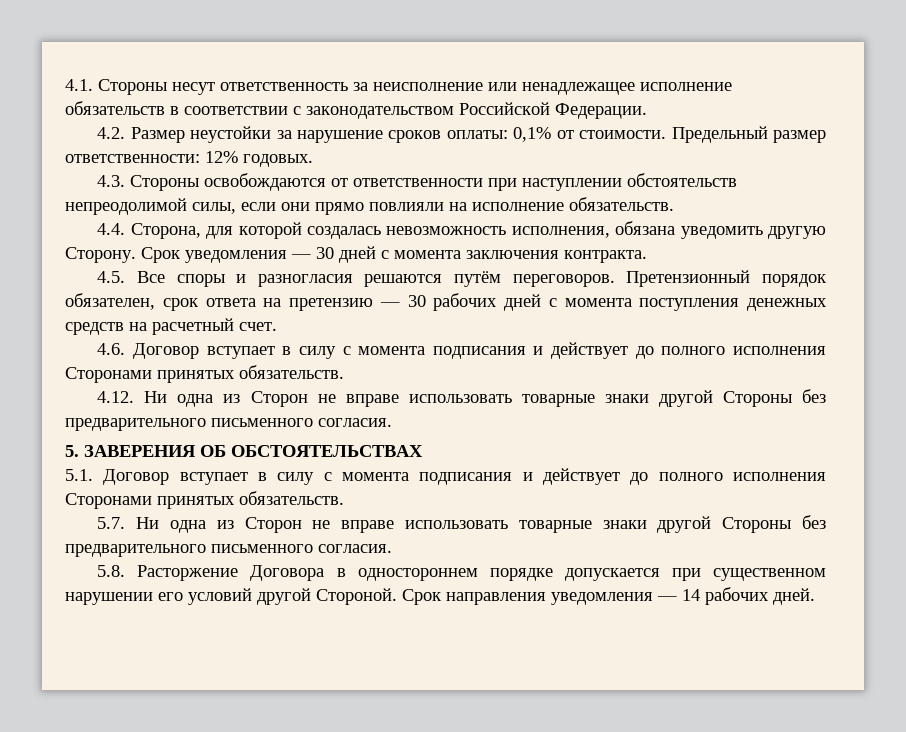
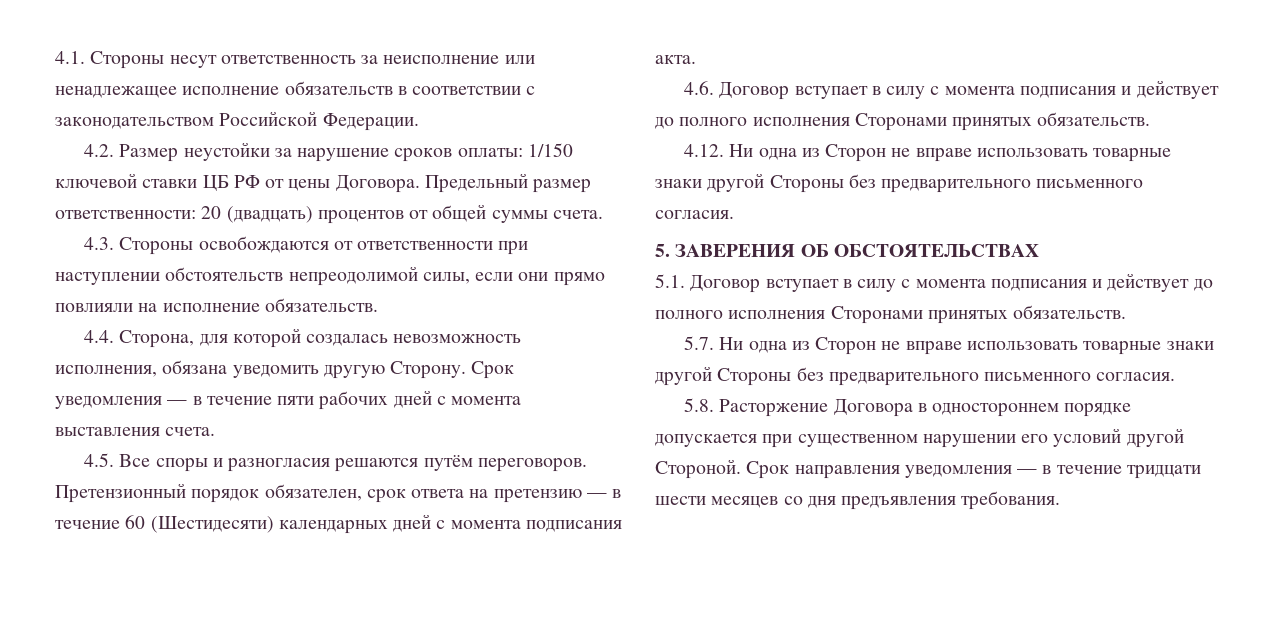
[513,126,827,143] [65,151,313,167] 0,1% от стоимости. Предельный размер ответственности: 12% годовых. -> [528,143,574,157] [55,173,592,193] [55,204,603,224] 1/150 ключевой ставки ЦБ РФ от цены Договора. Предельный размер ответственности: 20 (двадцать) процентов от общей суммы счета.
[316,246,647,263] 30 дней с момента заключения контракта. -> [192,390,522,410] [55,427,216,436] в течение пяти рабочих дней с момента выставления счета.
[407,293,827,311] [65,318,277,335] 30 рабочих дней с момента поступления денежных средств на расчетный счет. -> [612,489,622,498] [55,514,622,534] [655,55,696,64] в течение 60 (Шестидесяти) календарных дней с момента подписания акта.
[682,587,815,605] 14 рабочих дней. -> [1042,465,1201,479] [655,491,1061,510] в течение тридцати шести месяцев со дня предъявления требования.

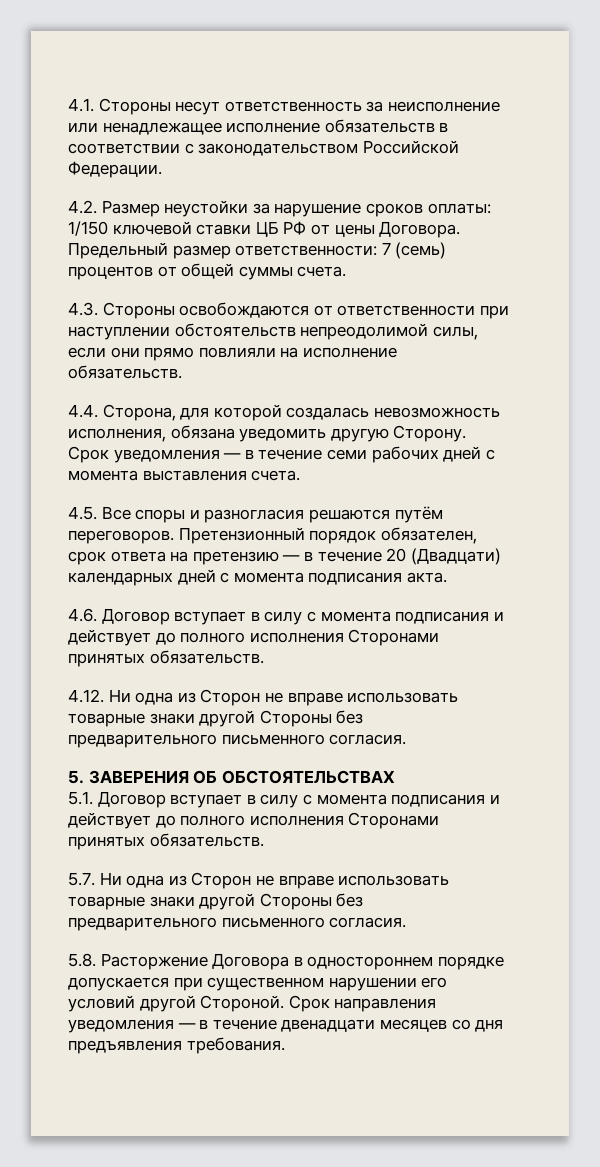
[201,206,313,223] 20 (двадцать) -> [381,242,447,259] 7 (семь)
[277,396,315,405] пяти -> [326,449,367,460] семи
[125,515,274,533] 60 (Шестидесяти) -> [386,548,501,565] 20 (Двадцати)
[1126,465,1201,479] [655,496,706,505] тридцати шести -> [281,1019,376,1032] двенадцати

